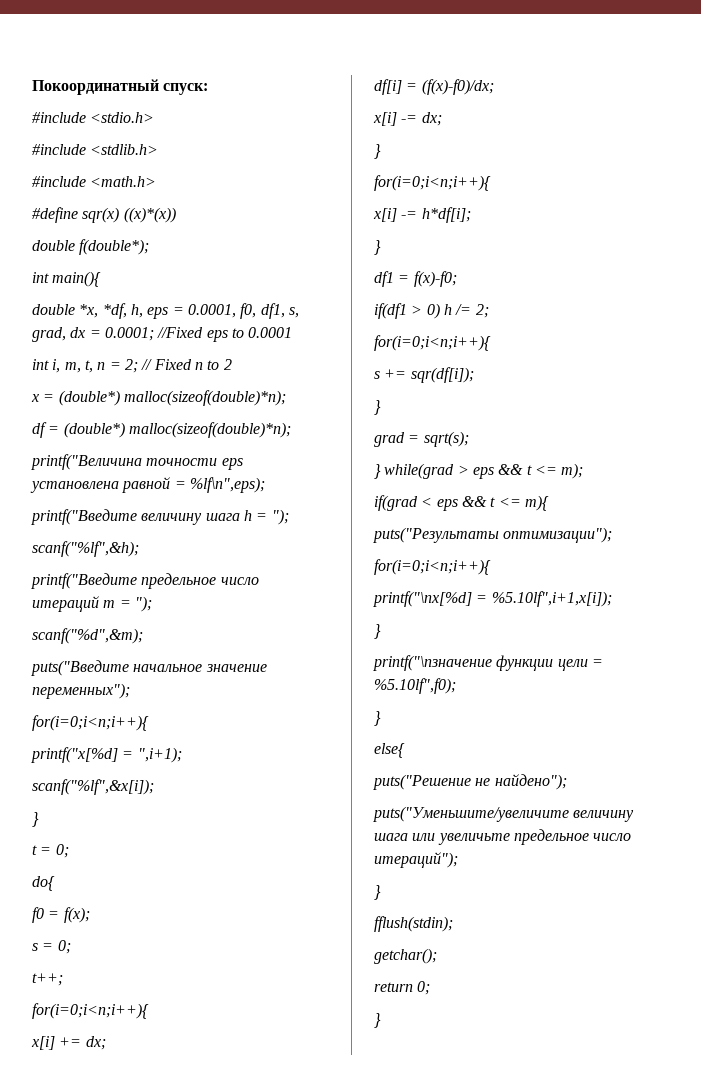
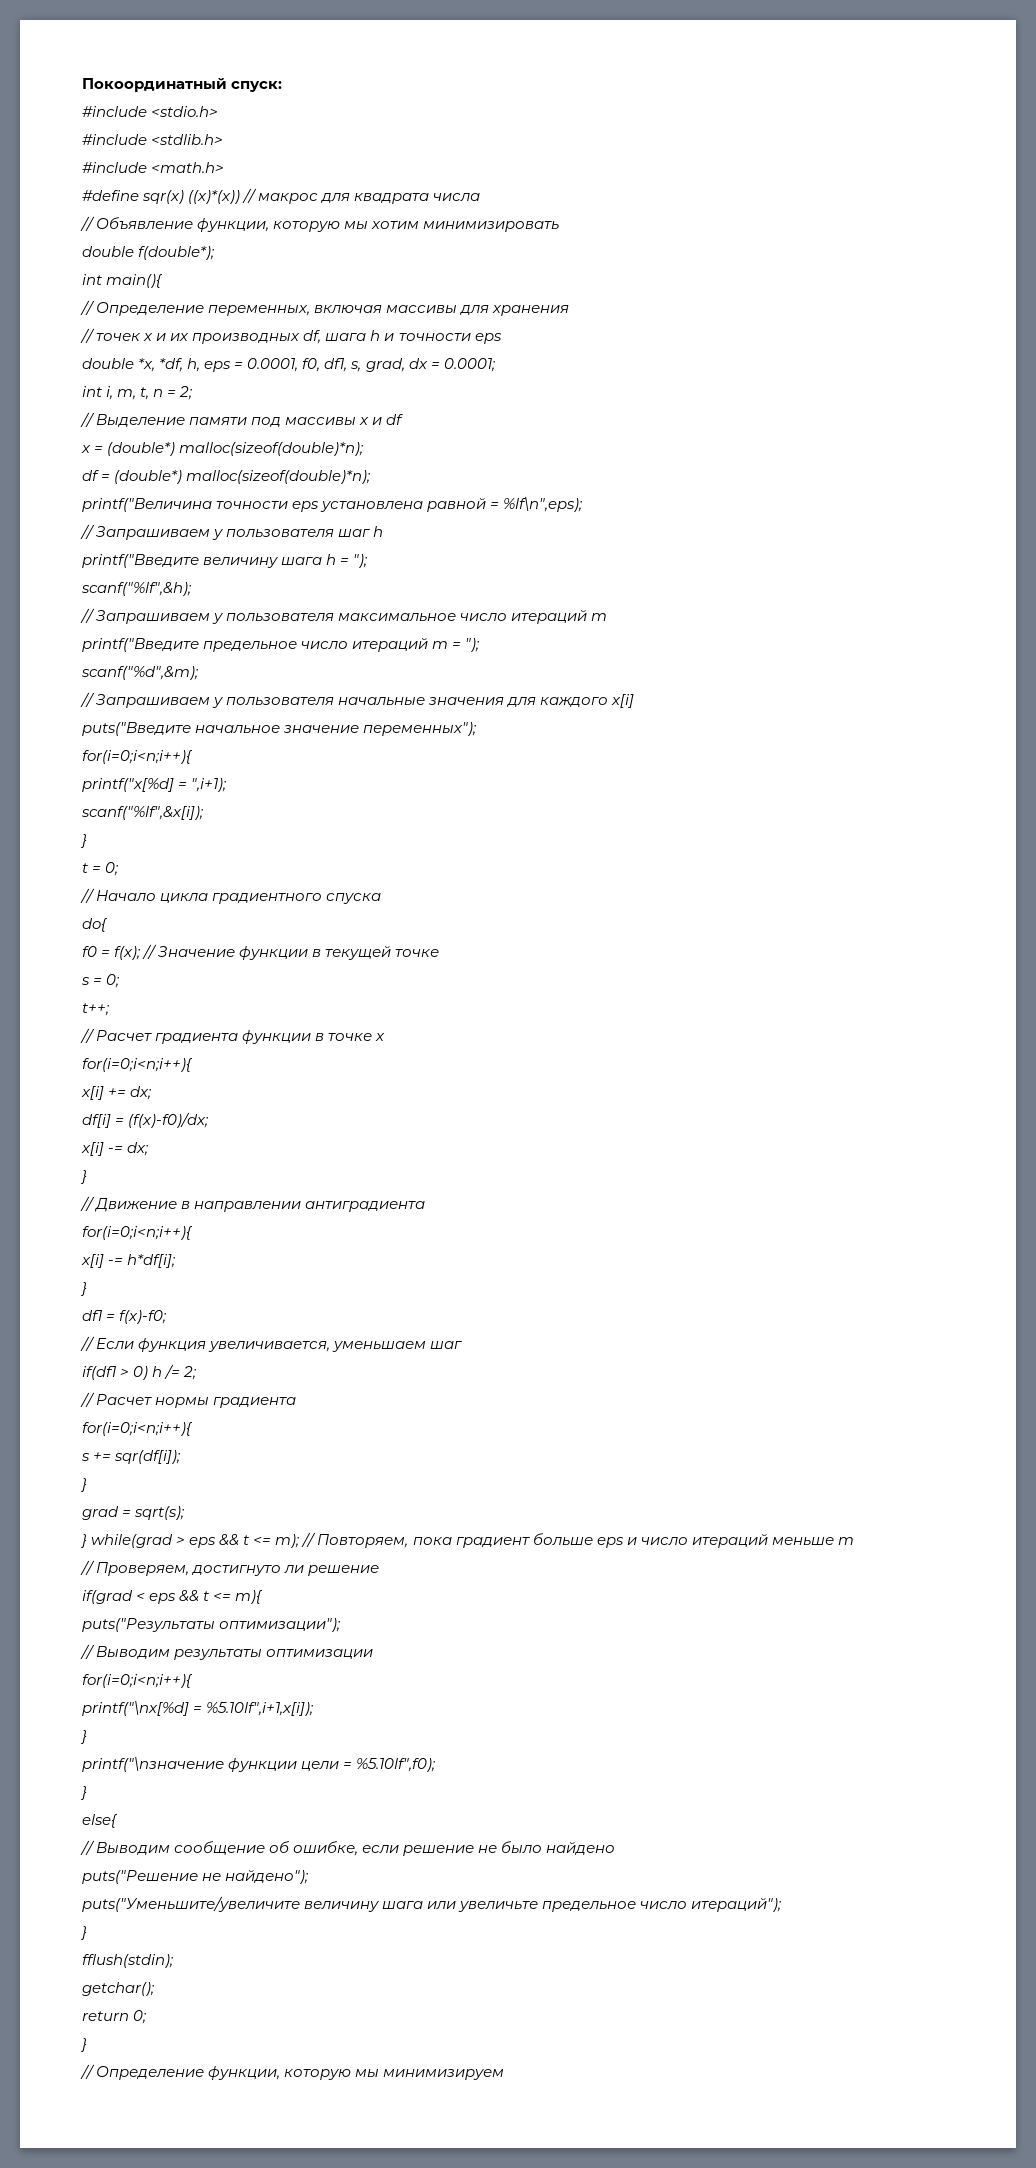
[32,239,150,255] [32,271,102,287] // double f(double*); // int main(){ -> [242,188,481,204] [80,216,560,232] [82,246,216,260] [82,274,164,288] [80,300,570,316] [80,328,502,344] // макрос для квадрата числа // // Объявление функции, которую мы хотим минимизировать // double f(double*); // int main(){ // // Определение переменных, включая массивы для хранения // // точек x и их производных df, шага h и точности eps
[157,327,293,342] //Fixed eps to 0.0001 -> (496, 365) none
[141,359,232,370] // Fixed n to 2 -> [80,412,404,427] // // Выделение памяти под массивы x и df
(265, 485) none -> [80,524,384,540] // // Запрашиваем у пользователя шаг h
(139, 549) none -> [80,608,608,624] // // Запрашиваем у пользователя максимальное число итераций m
(143, 636) none -> [80,692,635,708] // // Запрашиваем у пользователя начальные значения для каждого x[i]
(69, 851) none -> [80,888,382,904] // // Начало цикла градиентного спуска
[32,940,71,954] [32,973,63,986] // s = 0; // t++; -> [142,944,440,960] [81,974,121,988] [82,1003,110,1016] [80,1028,386,1044] // Значение функции в текущей точке // s = 0; // t++; // // Расчет градиента функции в точке x
(381, 151) none -> [80,1196,426,1212] // // Движение в направлении антиградиента
(457, 279) none -> [80,1336,463,1352] // // Если функция увеличивается, уменьшаем шаг
(489, 311) none -> [80,1392,297,1408] // // Расчет нормы градиента
(584, 471) none -> [301,1532,854,1548] [80,1560,380,1576] // Повторяем, пока градиент больше eps и число итераций меньше m // // Проверяем, достигнуто ли решение
(613, 535) none -> [80,1644,374,1660] // // Выводим результаты оптимизации
(405, 750) none -> [80,1840,616,1856] // // Выводим сообщение об ошибке, если решение не было найдено
(381, 1020) none -> [80,2064,505,2080] // // Определение функции, которую мы минимизируем

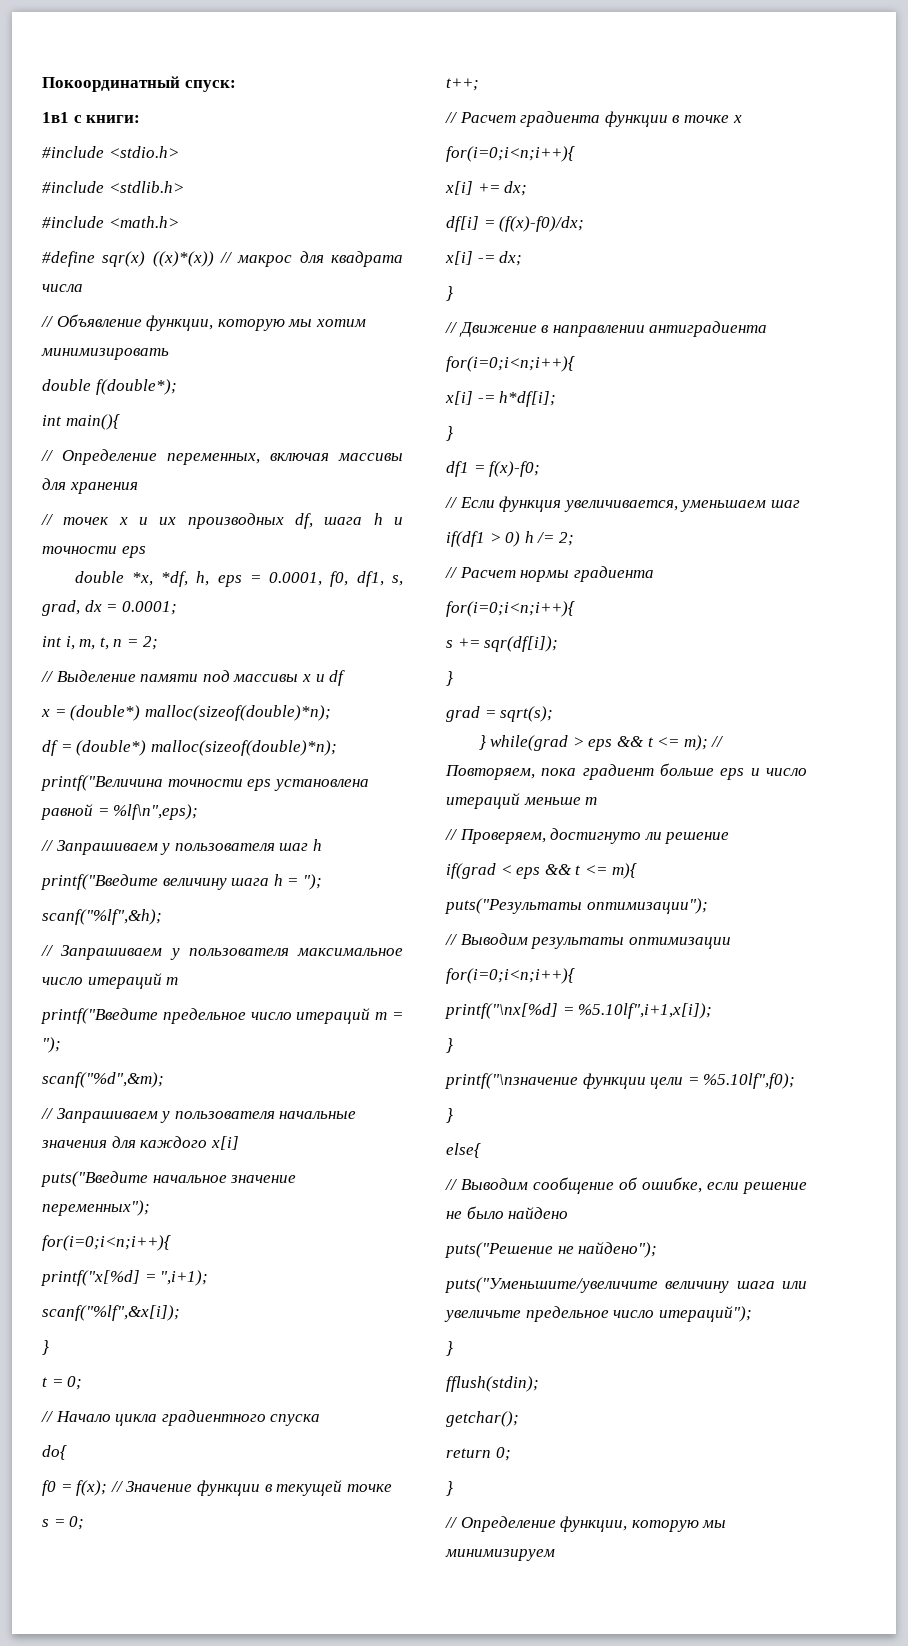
(283, 86) none -> [42,112,141,123] // 1в1 с книги:

